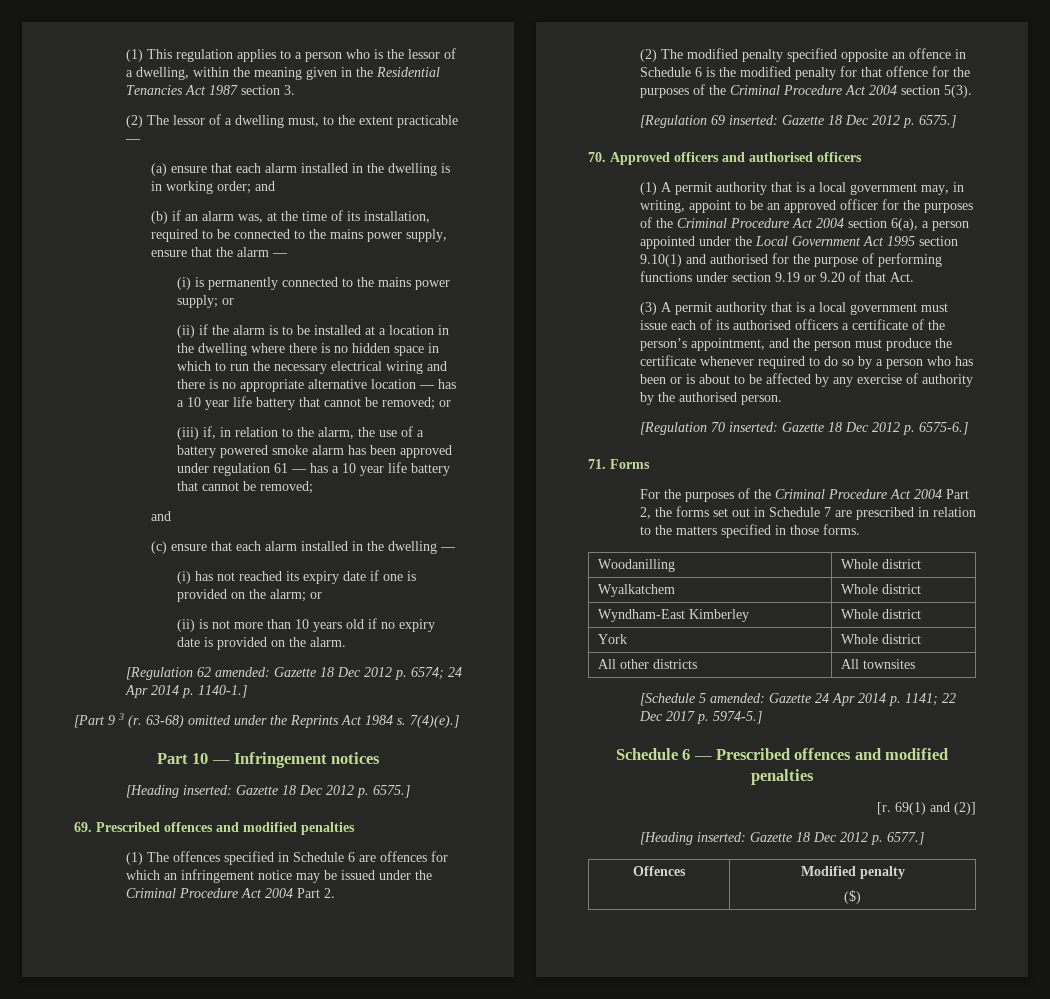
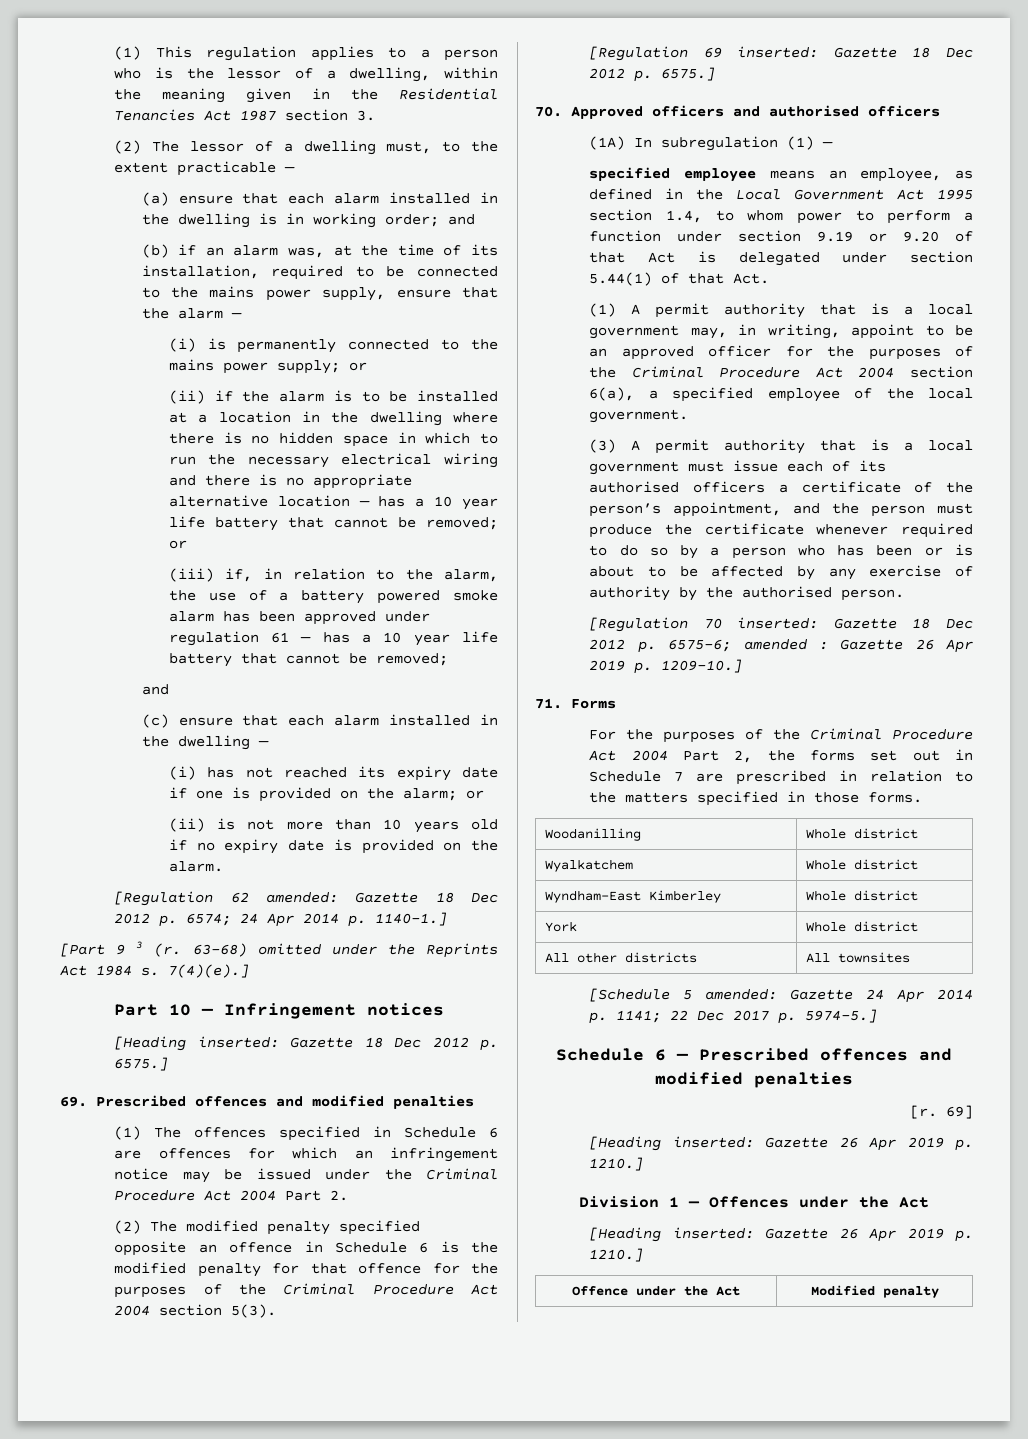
(862, 157) none -> [589,136,834,151] [589,167,973,182] [589,188,973,200] [589,209,973,224] [589,230,973,242] [589,251,973,266] [589,272,770,286] // (1A) In subregulation (1) — // specified employee means an employee, as defined in the Local Government Act 1995 section 1.4, to whom power to perform a function under section 9.19 or 9.20 of that Act is delegated under section 5.44(1) of that Act.
[931,221,969,231] [639,236,958,249] [639,253,942,267] [639,271,914,282] person appointed under the Local Government Act 1995 section 9.10(1) and authorised for the purpose of performing functions under section 9.19 or 9.20 of that Act. -> [672,387,973,402] [589,409,689,423] specified employee of the local government.
[918,422,968,435] 6575-6.] -> [668,639,973,653] [589,659,743,674] 6575-6; amended : Gazette 26 Apr 2019 p. 1209-10.]
[895,802,976,815] [639,832,924,845] [633,866,686,876] 69(1) and (2)] // [Heading inserted: Gazette 18 Dec 2012 p. 6577.] // Offences -> [946,1105,973,1119] [589,1136,973,1151] [589,1157,644,1171] [579,1196,929,1208] [589,1227,973,1242] [589,1248,644,1262] [572,1286,740,1296] 69] // [Heading inserted: Gazette 26 Apr 2019 p. 1210.] // Division 1 — Offences under the Act // [Heading inserted: Gazette 26 Apr 2019 p. 1210.] // Offence under the Act
[844,890,861,904] // ($) -> (939, 1292) none

